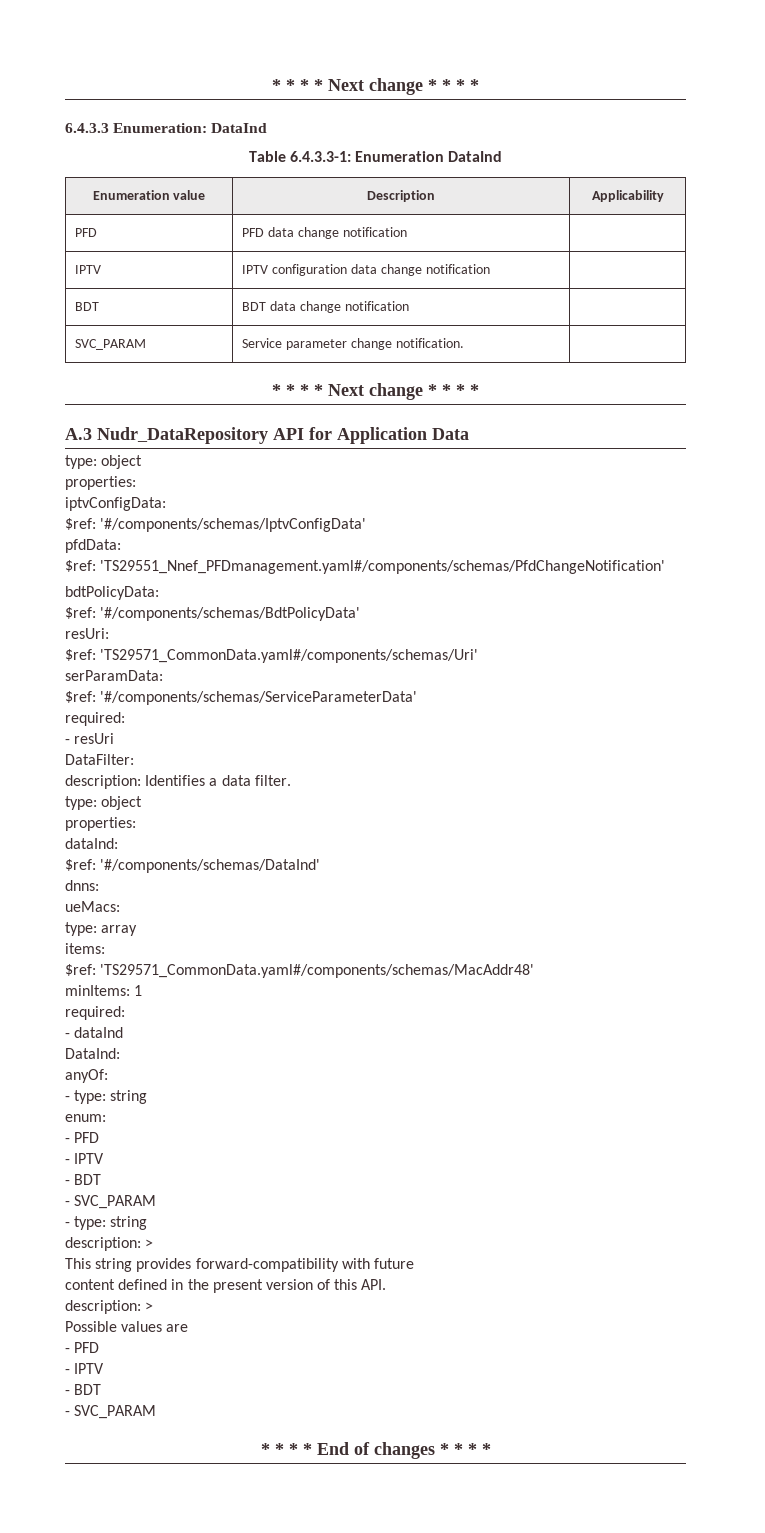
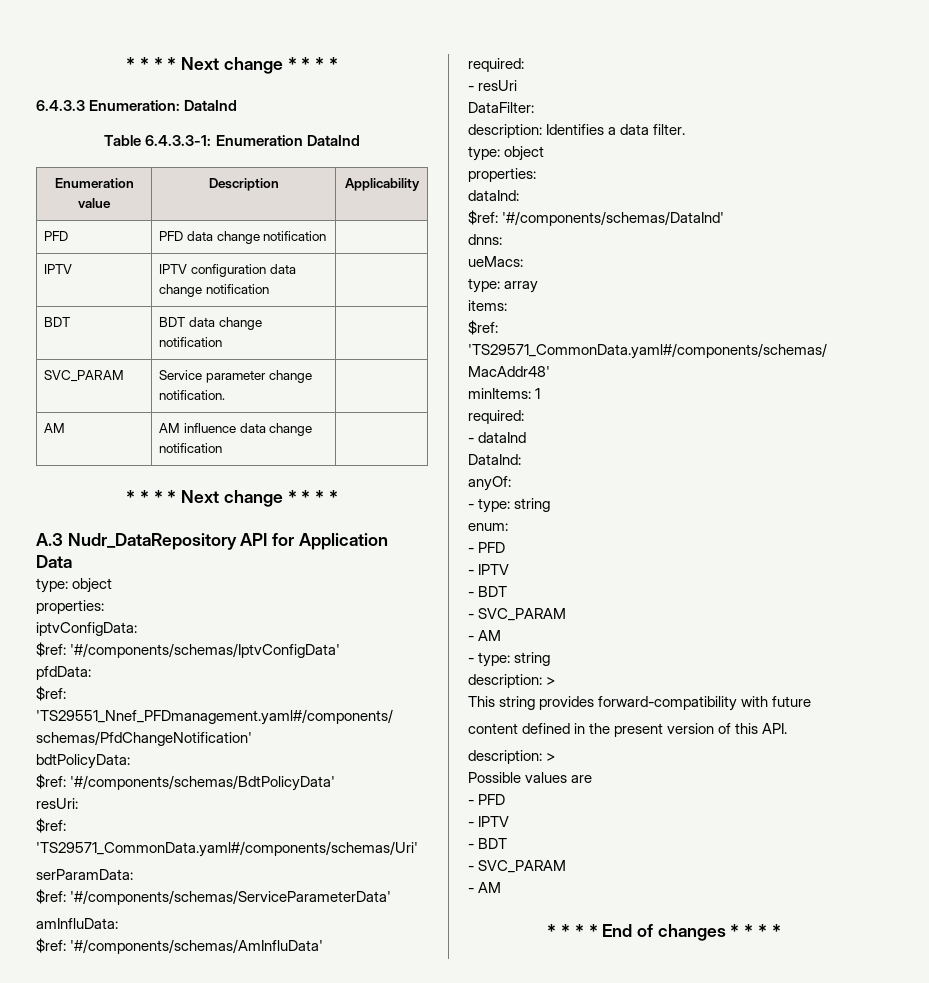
(464, 343) none -> [44,423,66,433] [159,423,313,436] [159,443,223,453] // AM | AM influence data change notification |
(418, 698) none -> [36,918,118,929] [36,938,324,954] // amInfluData: // $ref: '#/components/schemas/AmInfluData'
(157, 1202) none -> [468,630,502,641] // - AM
(157, 1412) none -> [468,882,502,893] // - AM

